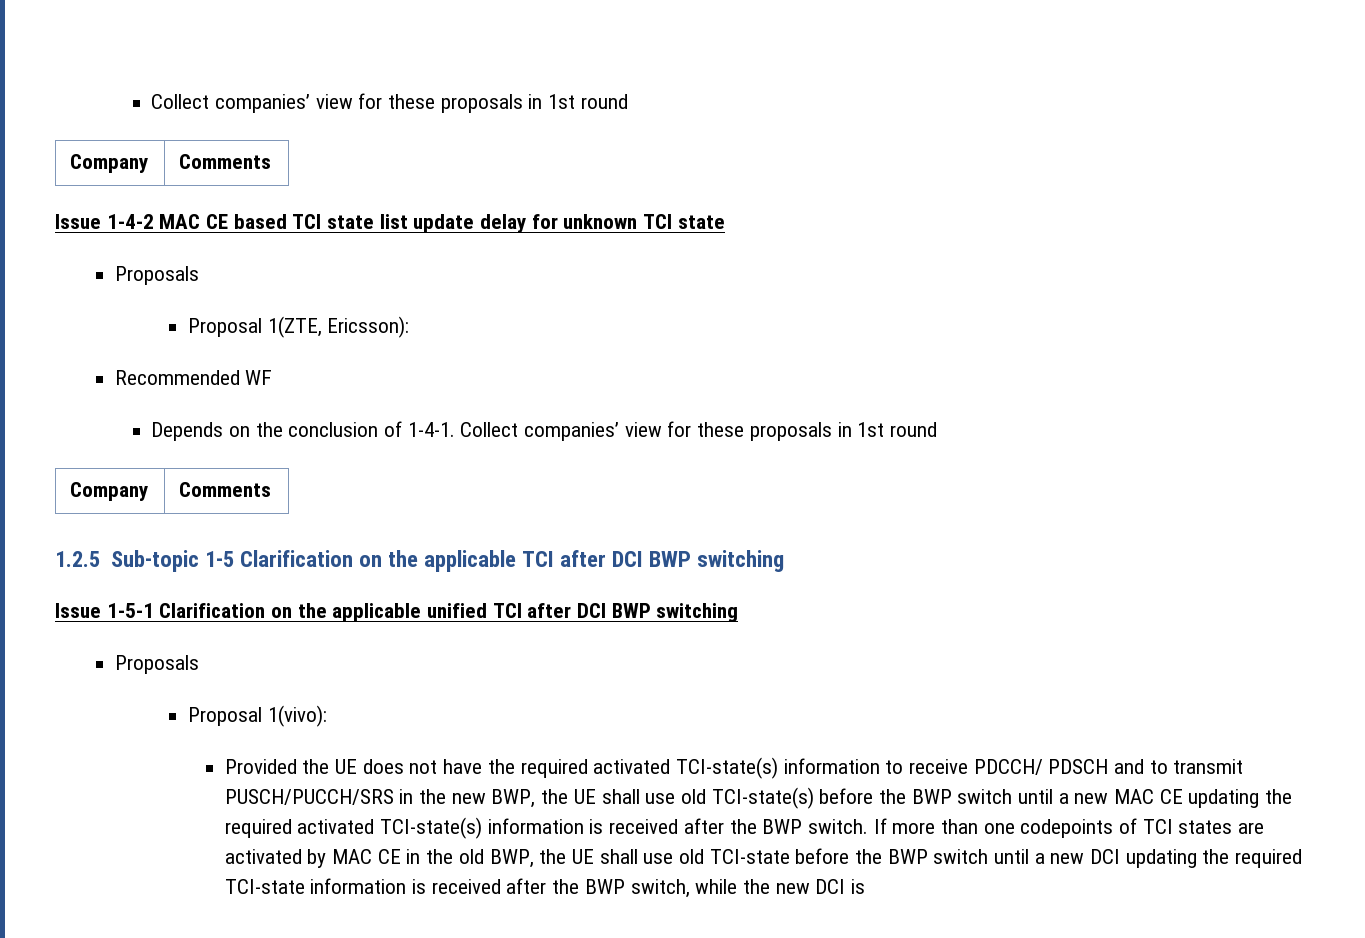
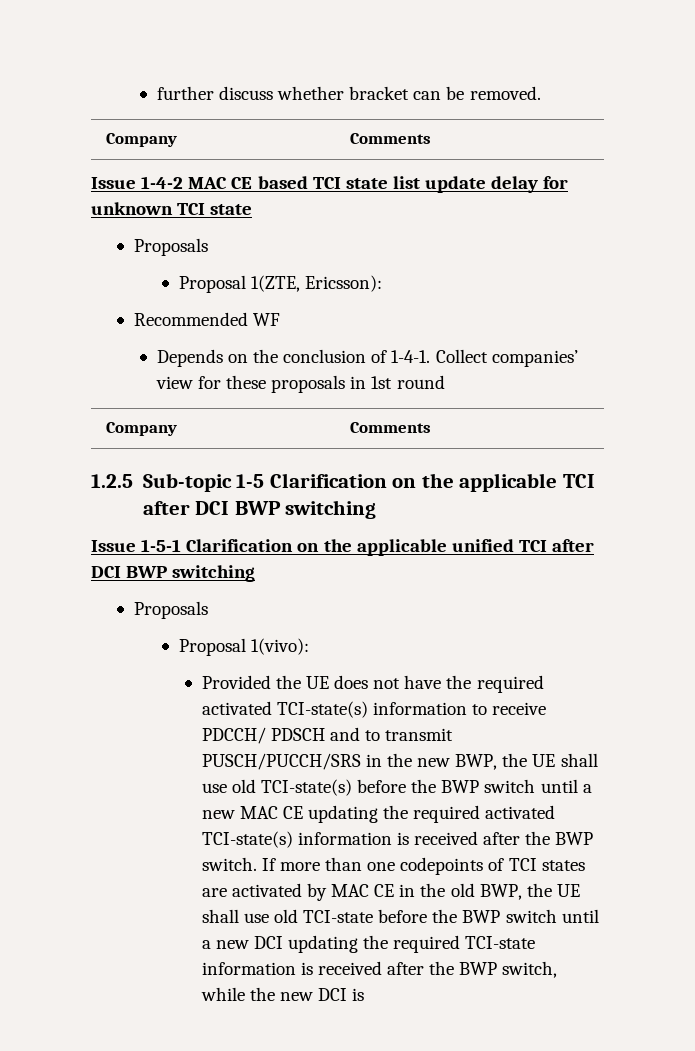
[151,93,628,113] Collect companies’ view for these proposals in 1st round -> [156,86,541,100] further discuss whether bracket can be removed.

